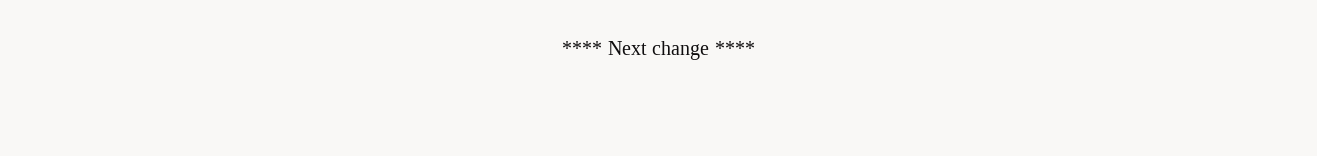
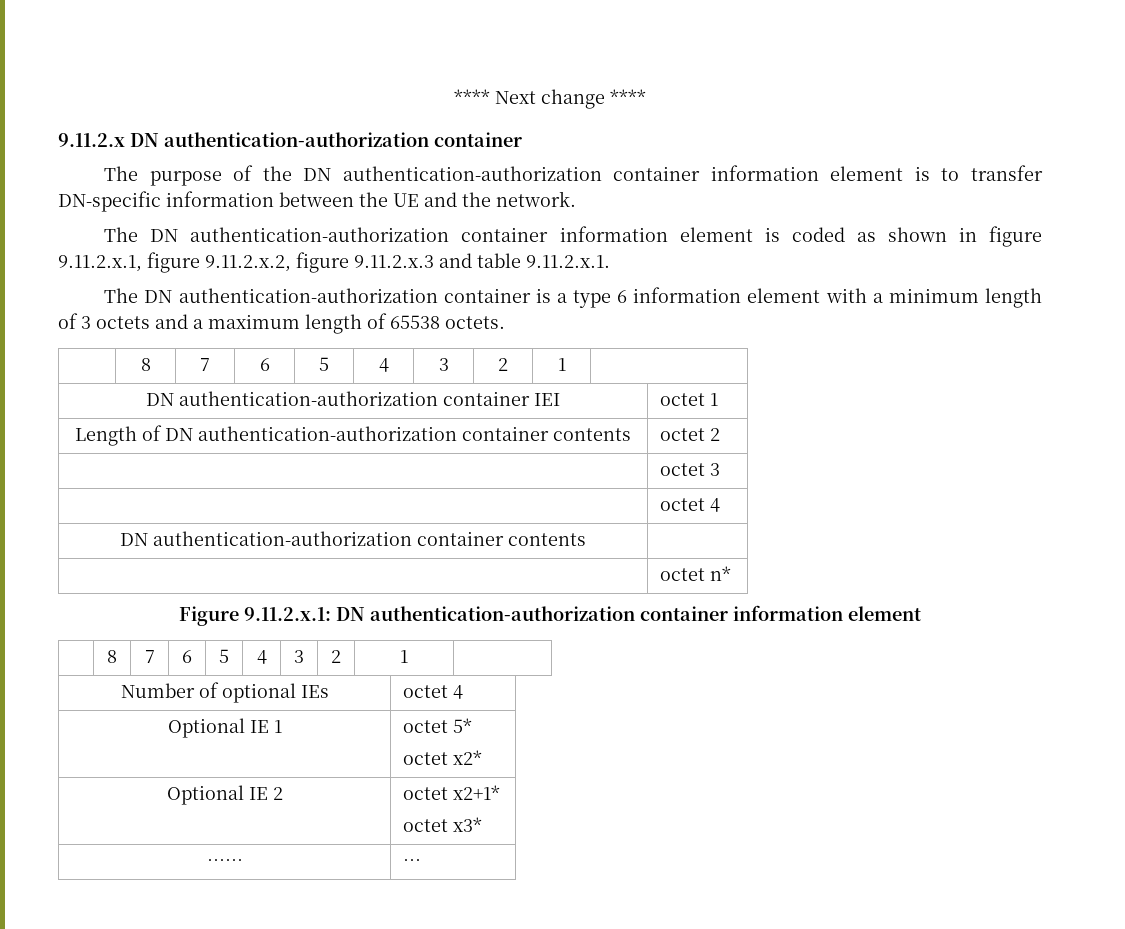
(755, 48) none -> [58,132,522,147] [104,165,1044,186] [58,191,576,212] [104,226,1042,247] [58,252,610,273] [104,287,1042,308] [58,313,505,334] [140,358,151,371] [200,358,210,371] [259,358,270,371] [319,357,329,371] [378,358,389,372] [438,358,449,371] [498,358,508,371] [557,358,566,371] [146,391,560,406] [660,393,719,406] [75,425,631,446] [660,428,721,441] [660,463,721,476] [660,498,721,512] [120,531,586,546] [660,566,732,581] [179,605,921,626] [107,650,117,663] [144,650,155,663] [182,650,192,663] [219,649,229,663] [256,650,267,664] [294,650,304,663] [331,650,341,663] [400,650,408,663] [120,682,329,703] [403,685,464,699] [167,718,282,738] [403,718,473,733] [403,750,483,765] [166,785,283,805] [403,785,501,800] [403,817,483,832] [206,859,243,867] [403,859,422,867] // 9.11.2.x DN authentication-authorization container // The purpose of the DN authentication-authorization container information element is to transfer DN-specific information between the UE and the network. // The DN authentication-authorization container information element is coded as shown in figure 9.11.2.x.1, figure 9.11.2.x.2, figure 9.11.2.x.3 and table 9.11.2.x.1. // The DN authentication-authorization container is a type 6 information element with a minimum length of 3 octets and a maximum length of 65538 octets. // | 8 | 7 | 6 | 5 | 4 | 3 | 2 | 1 | // DN authentication-authorization container IEI | octet 1 // Length of DN authentication-authorization container contents | octet 2 // | octet 3 // | octet 4 // DN authentication-authorization container contents | // | octet n* // Figure 9.11.2.x.1: DN authentication-authorization container information element // | 8 | 7 | 6 | 5 | 4 | 3 | 2 | 1 | // Number of optional IEs | octet 4 // Optional IE 1 | octet 5* // octet x2* // Optional IE 2 | octet x2+1* // octet x3* // …… | …

